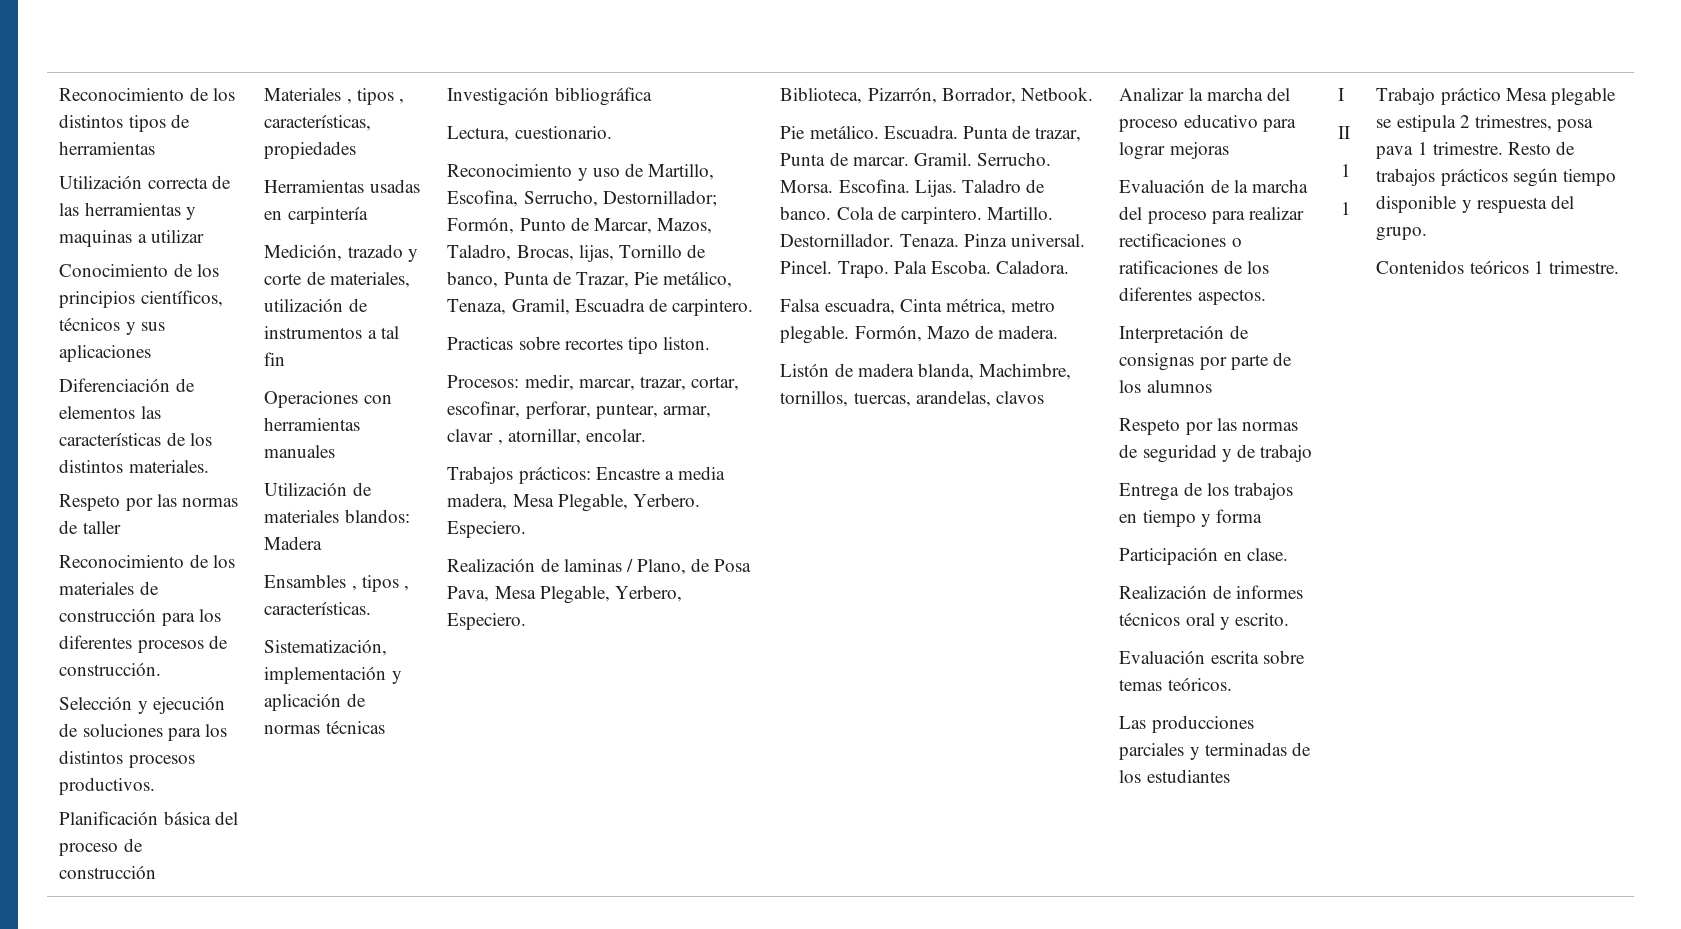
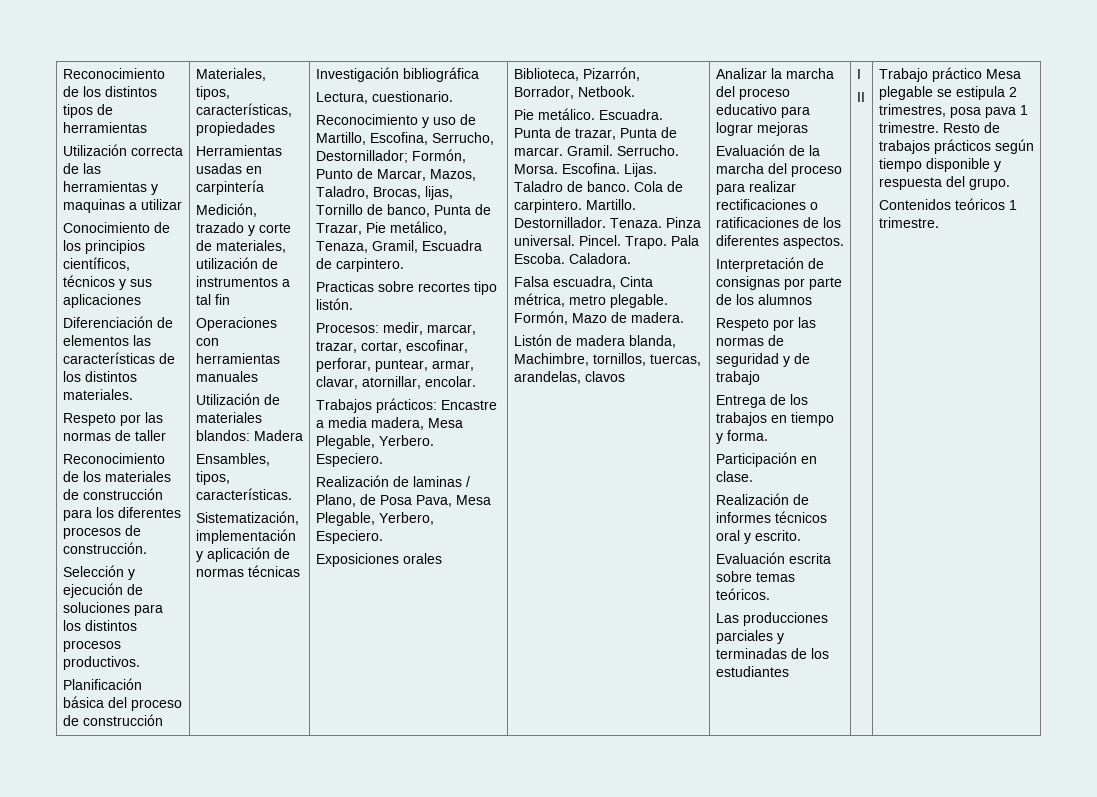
[264,88,404,105] Materiales , tipos , -> [195,68,266,81] [195,86,230,100] Materiales, tipos,
[264,574,409,592] Ensambles , tipos , -> [195,453,270,466] [195,471,230,485] Ensambles, tipos,
[662,337,710,350] liston. -> [315,298,353,310] listón.
[447,429,503,445] clavar , -> [315,376,358,389] clavar,
(527, 621) none -> [315,553,442,567] // Exposiciones orales
[1215,509,1262,523] forma -> [726,430,768,441] forma.
[1340,164,1351,177] [1340,202,1351,215] // 1 // 1 -> (865, 97) none

